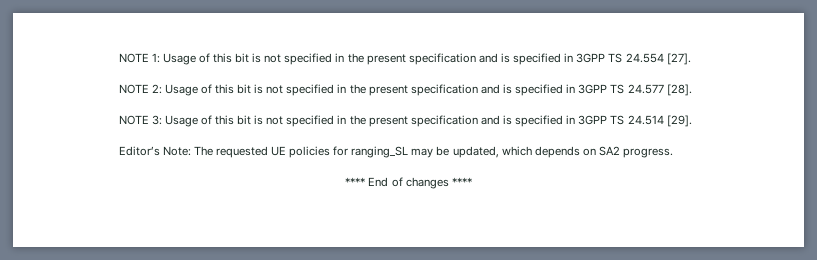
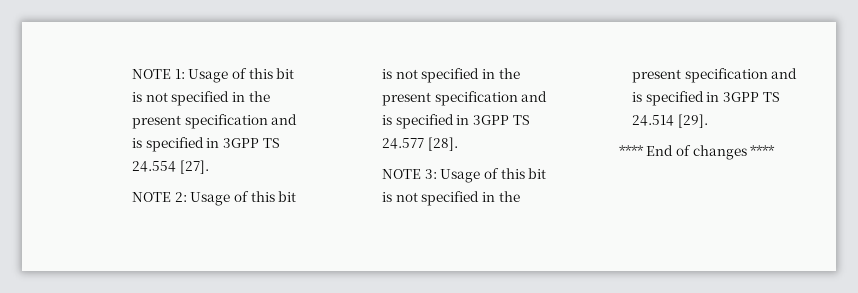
[118,146,674,158] // Editor’s Note: The requested UE policies for ranging_SL may be updated, which depends on SA2 progress. -> (708, 121) none

